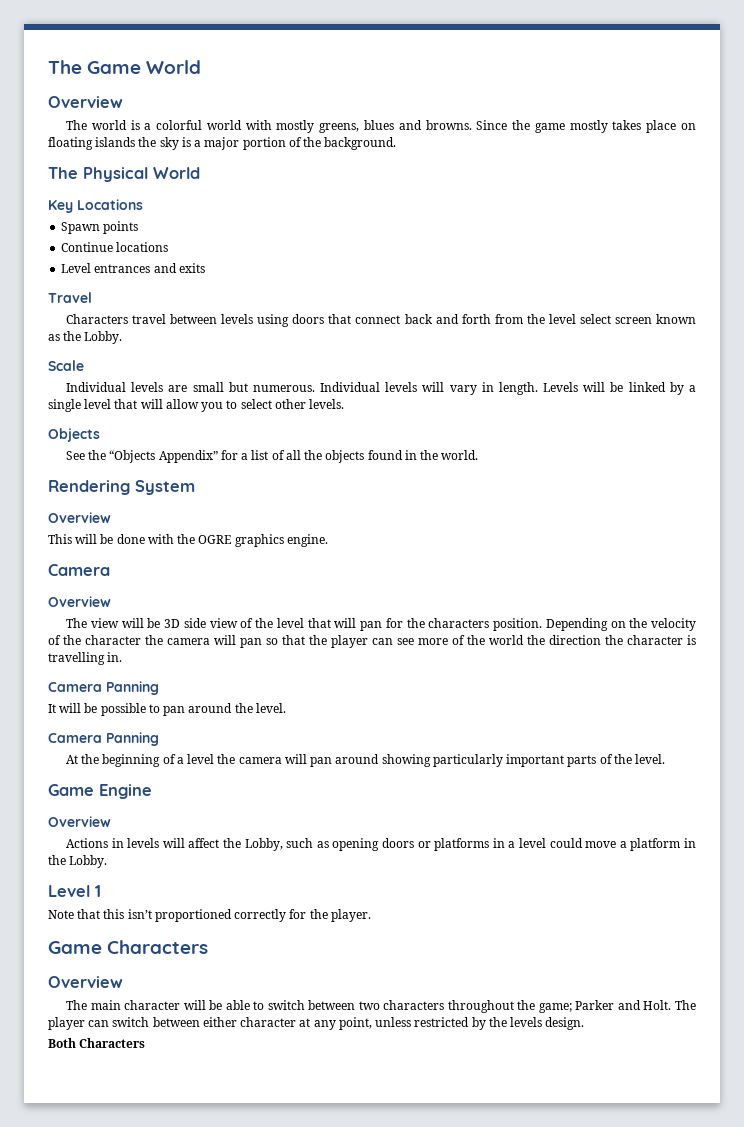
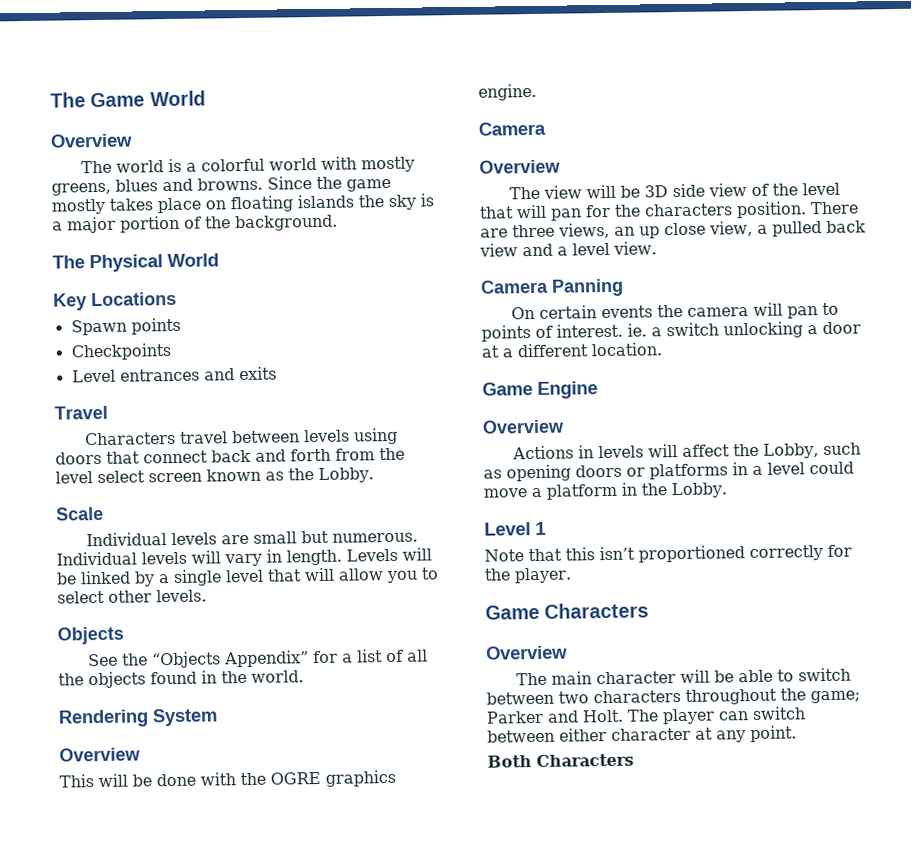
[61,242,169,252] Continue locations -> [70,343,172,361] Checkpoints
[545,618,696,631] [48,635,696,648] [48,652,123,665] [48,681,159,695] [48,703,286,716] [48,732,159,746] [65,754,666,767] Depending on the velocity of the character the camera will pan so that the player can see more of the world the direction the character is travelling in. // Camera Panning // It will be possible to pan around the level. // Camera Panning // At the beginning of a level the camera will pan around showing particularly important parts of the level. -> [810,201,859,215] [480,220,866,239] [479,241,657,257] [480,278,624,297] [510,302,839,320] [481,321,861,342] [481,342,662,358] There are three views, an up close view, a pulled back view and a level view. // Camera Panning // On certain events the camera will pan to points of interest. ie. a switch unlocking a door at a different location.
[338,1017,585,1030] point, unless restricted by the levels design. -> [750,725,797,743] point.

